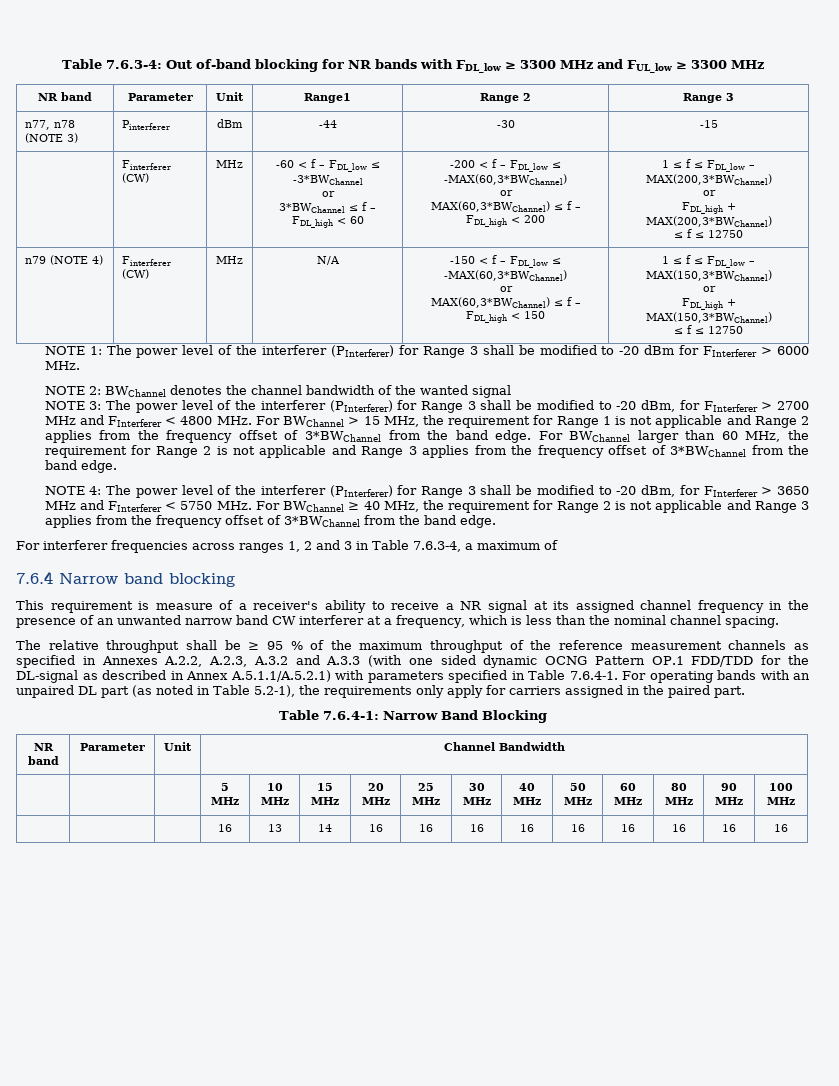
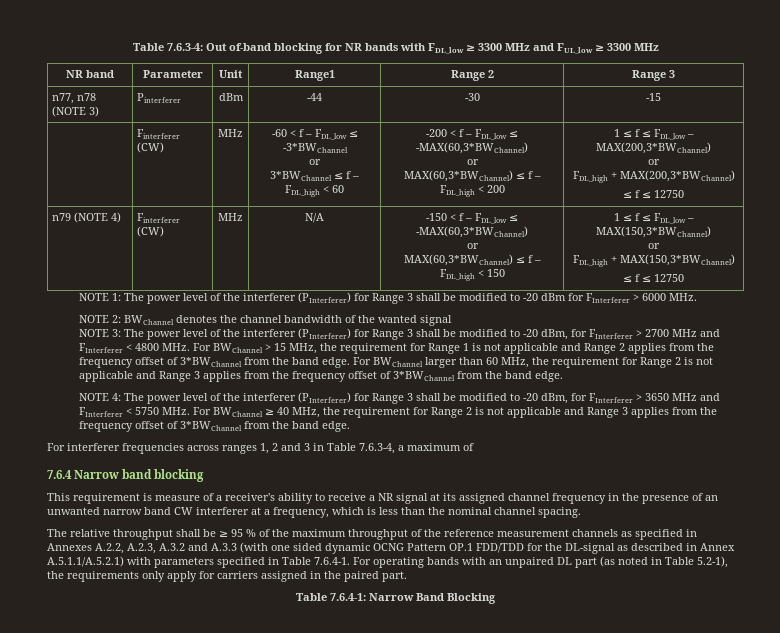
[33,743,54,751] [27,756,59,765] [79,743,145,751] [164,742,192,751] [443,742,565,751] [221,783,229,791] [211,797,239,805] [266,783,283,791] [260,797,289,805] [317,783,333,791] [311,797,339,805] [367,783,384,791] [361,797,390,805] [418,783,434,791] [412,797,440,805] [468,783,485,791] [462,797,491,805] [519,783,535,791] [513,797,541,805] [569,783,586,791] [563,797,592,805] [620,783,636,791] [614,797,642,805] [670,783,687,791] [664,797,693,805] [721,783,737,791] [715,797,743,805] [769,783,793,791] [767,797,795,805] [218,824,232,832] [267,824,282,832] [318,824,332,832] [368,824,383,832] [419,824,433,832] [469,824,484,832] [520,824,534,832] [570,824,585,832] [621,824,635,832] [671,824,686,832] [722,824,736,832] [774,824,788,832] // NR band | Parameter | Unit | Channel Bandwidth // | | | 5 MHz | 10 MHz | 15 MHz | 20 MHz | 25 MHz | 30 MHz | 40 MHz | 50 MHz | 60 MHz | 80 MHz | 90 MHz | 100 MHz // | | | 16 | 13 | 14 | 16 | 16 | 16 | 16 | 16 | 16 | 16 | 16 | 16 -> (496, 598) none

